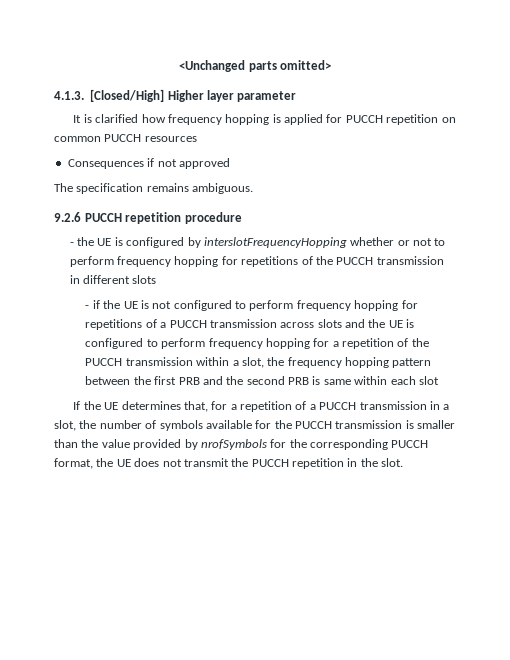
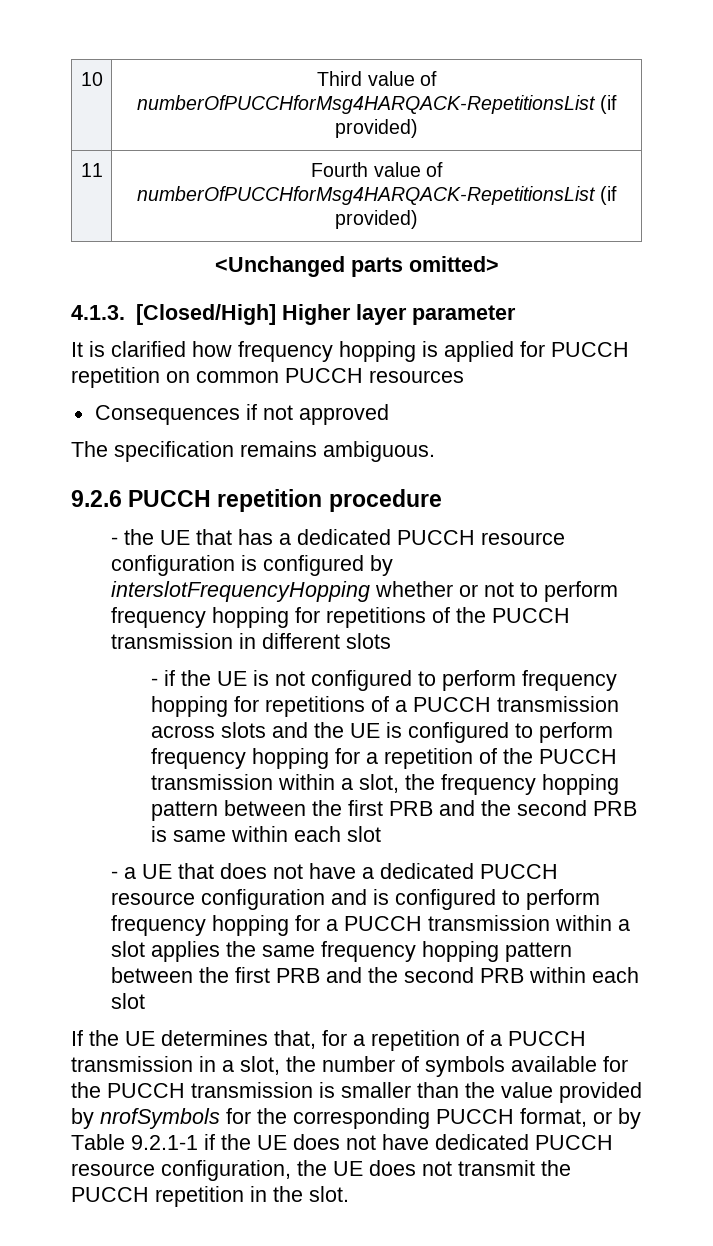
(179, 66) none -> [80,72,103,86] [317,71,437,86] [137,95,617,114] [335,119,418,138] [80,163,103,177] [311,162,443,177] [137,186,617,205] [335,210,418,229] 10 | Third value of numberOfPUCCHforMsg4HARQACK-RepetitionsList (if provided) // 11 | Fourth value of numberOfPUCCHforMsg4HARQACK-RepetitionsList (if provided) //
(112, 242) none -> [195,529,565,545] [110,555,235,576] that has a dedicated PUCCH resource configuration
(439, 380) none -> [110,863,558,879] [110,889,600,910] [110,915,630,936] [110,941,572,962] [110,967,639,983] [110,993,145,1009] // - a UE that does not have a dedicated PUCCH resource configuration and is configured to perform frequency hopping for a PUCCH transmission within a slot applies the same frequency hopping pattern between the first PRB and the second PRB within each slot
(93, 463) none -> [593,1108,641,1129] [71,1134,613,1150] [71,1160,291,1181] or by Table 9.2.1-1 if the UE does not have dedicated PUCCH resource configuration,

